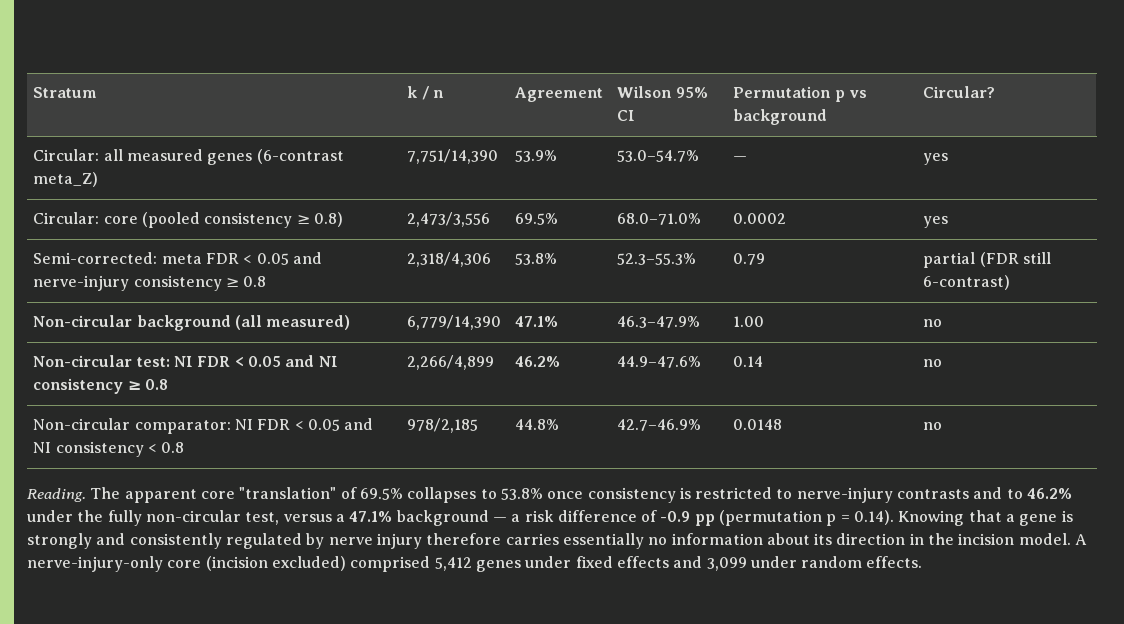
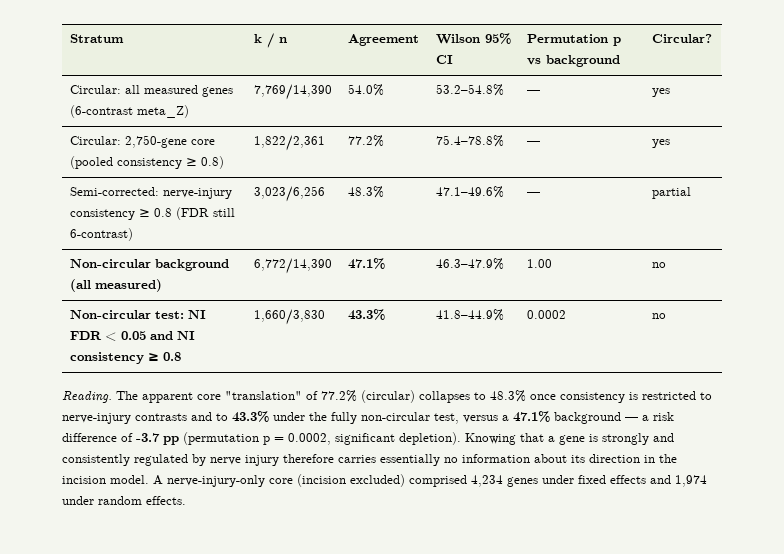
[407,149,499,164] [515,150,558,162] [617,150,700,162] 7,751/14,390 | 53.9% | 53.0–54.7% -> [253,84,332,100] [347,84,384,96] [435,84,504,96] 7,769/14,390 | 54.0% | 53.2–54.8%
(100, 218) none -> [124,135,187,148] 2,750-gene
[407,212,491,227] [515,213,559,225] [617,213,702,225] [733,213,787,224] [923,216,949,228] [33,252,323,265] [33,275,267,291] [407,252,492,267] [515,253,558,265] [617,253,697,265] [733,253,766,265] [923,252,1052,268] [923,275,1011,290] 2,473/3,556 | 69.5% | 68.0–71.0% | 0.0002 | yes // Semi-corrected: meta FDR < 0.05 and nerve-injury consistency ≥ 0.8 | 2,318/4,306 | 53.8% | 52.3–55.3% | 0.79 | partial (FDR still 6-contrast) -> [253,135,325,151] [347,135,384,147] [435,135,504,147] [526,141,540,145] [651,139,670,148] [69,187,232,199] [69,207,235,220] [69,228,133,241] [253,186,325,202] [347,186,384,198] [435,186,504,198] [526,192,540,196] [651,187,691,199] 1,822/2,361 | 77.2% | 75.4–78.8% | — | yes // Semi-corrected: nerve-injury consistency ≥ 0.8 (FDR still 6-contrast) | 3,023/6,256 | 48.3% | 47.1–49.6% | — | partial
[407,315,502,330] 6,779/14,390 -> [253,258,332,274] 6,772/14,390
[407,355,495,370] [515,356,561,367] [617,356,702,368] [733,356,764,367] [923,359,943,367] [33,418,374,434] [33,441,185,457] [407,418,479,433] [515,419,560,430] [617,419,702,431] [733,419,783,430] 2,266/4,899 | 46.2% | 44.9–47.6% | 0.14 | no // Non-circular comparator: NI FDR < 0.05 and NI consistency < 0.8 | 978/2,185 | 44.8% | 42.7–46.9% | 0.0148 -> [253,309,325,325] [347,309,385,320] [435,309,504,321] [526,310,566,319] 1,660/3,830 | 43.3% | 41.8–44.9% | 0.0002
[359,488,403,500] 69.5% -> [321,390,415,403] 77.2% (circular)
[500,488,543,500] 53.8% -> [490,390,526,402] 48.3%
[1027,488,1073,499] 46.2% -> [232,411,269,422] 43.3%
[660,511,691,522] -0.9 -> [136,433,160,442] -3.7
[854,510,895,525] 0.14). -> [288,432,461,445] 0.0002, significant depletion).
[434,557,472,571] 5,412 -> [471,475,503,487] 4,234
[706,557,747,571] 3,099 -> [675,475,707,487] 1,974

